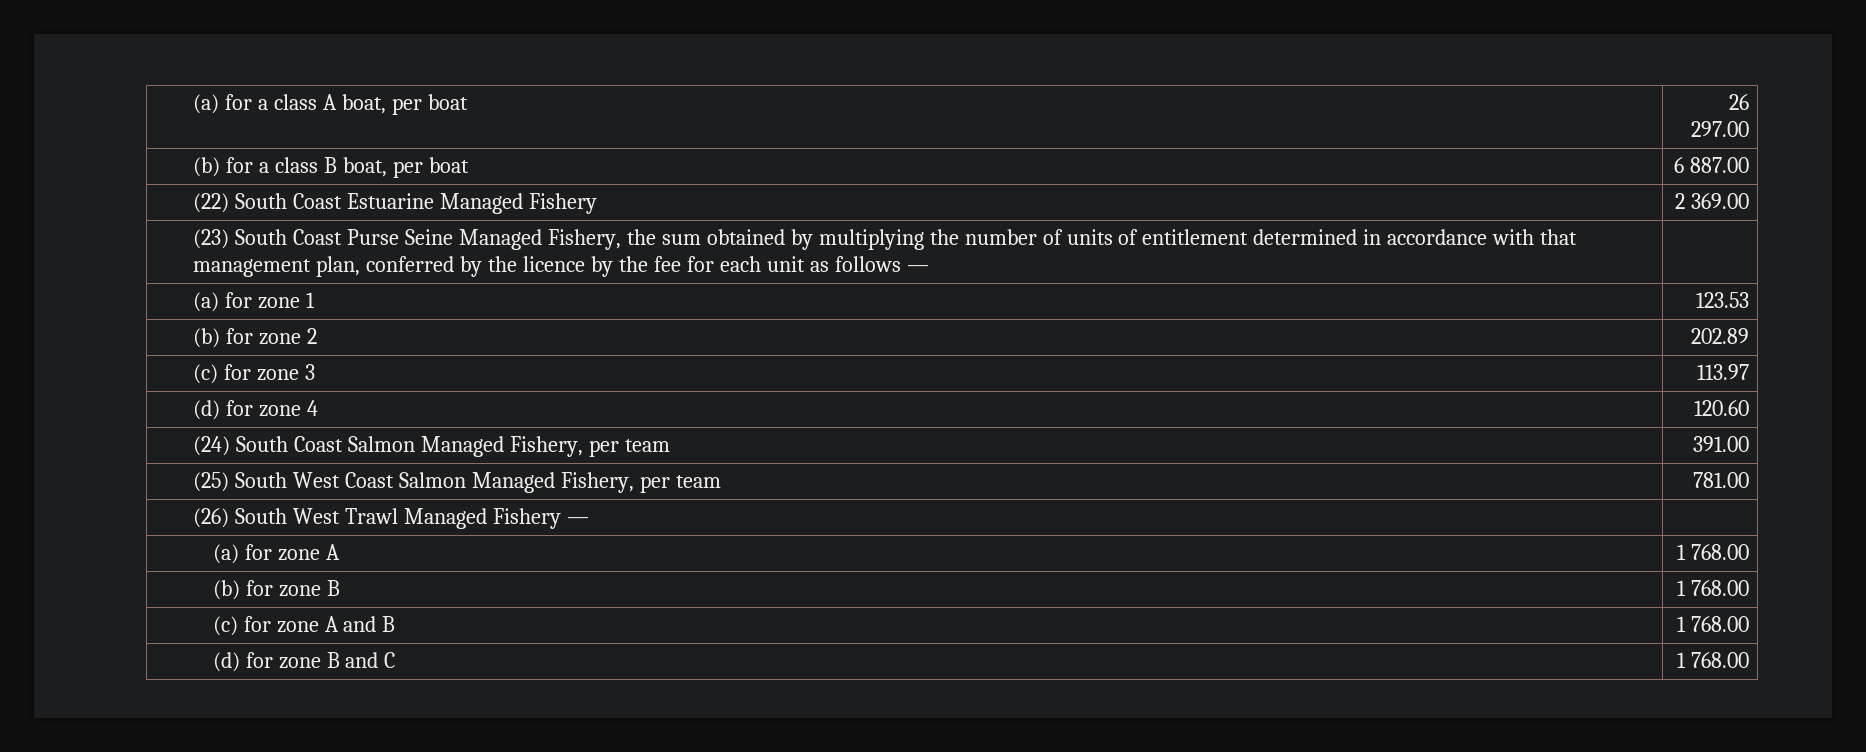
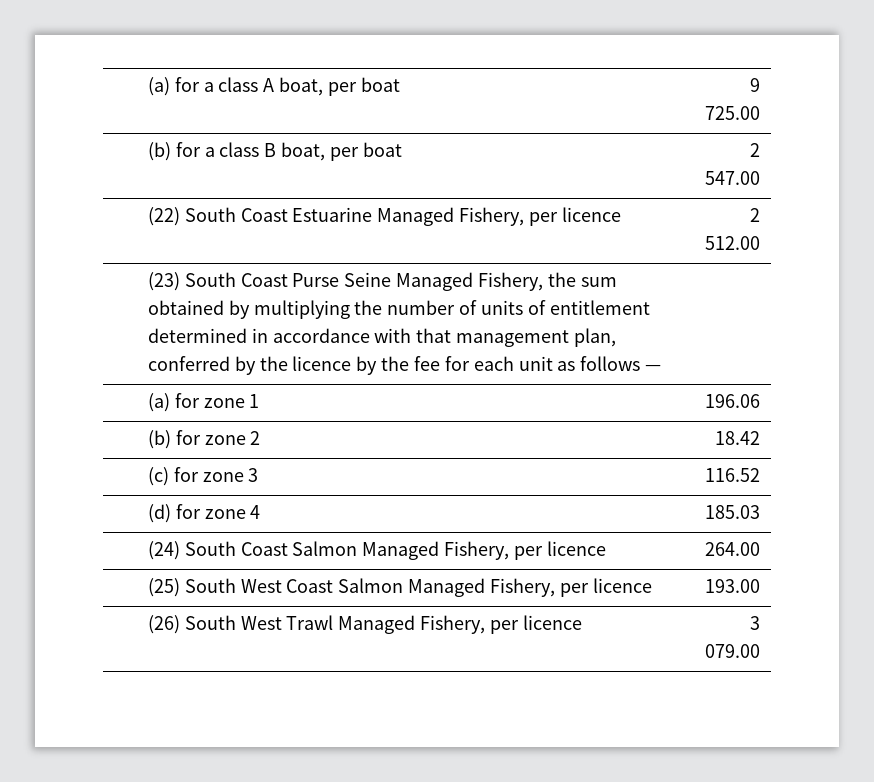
[1729,94,1750,110] [1691,121,1750,137] 26 297.00 -> [750,78,761,92] [705,106,761,120] 9 725.00
[1674,157,1750,173] 6 887.00 -> [750,143,761,157] [705,171,761,185] 2 547.00
[529,193,598,214] [1675,193,1750,209] Fishery | 2 369.00 -> [459,207,621,226] [750,208,761,222] [705,236,761,250] Fishery, per licence | 2 512.00
[1696,292,1750,308] 123.53 -> [705,394,761,408] 196.06
[1691,328,1750,344] 202.89 -> [715,431,761,445] 18.42
[1697,364,1750,380] 113.97 -> [705,468,761,482] 116.52
[1694,400,1750,416] 120.60 -> [705,505,761,519] 185.03
[624,439,670,452] [1693,436,1750,452] team | 391.00 -> [546,541,606,556] [705,542,761,556] licence | 264.00
[675,475,721,488] [1693,472,1750,488] team | 781.00 -> [592,578,652,593] [705,579,761,593] licence | 193.00
[493,508,590,529] [212,544,340,564] [1677,544,1750,560] [212,580,340,600] [1677,580,1750,596] [212,616,396,636] [1677,616,1750,632] [212,652,396,672] [1677,652,1750,668] Fishery — | // (a) for zone A | 1 768.00 // (b) for zone B | 1 768.00 // (c) for zone A and B | 1 768.00 // (d) for zone B and C | 1 768.00 -> [420,615,582,634] [750,616,761,630] [705,644,761,658] Fishery, per licence | 3 079.00

